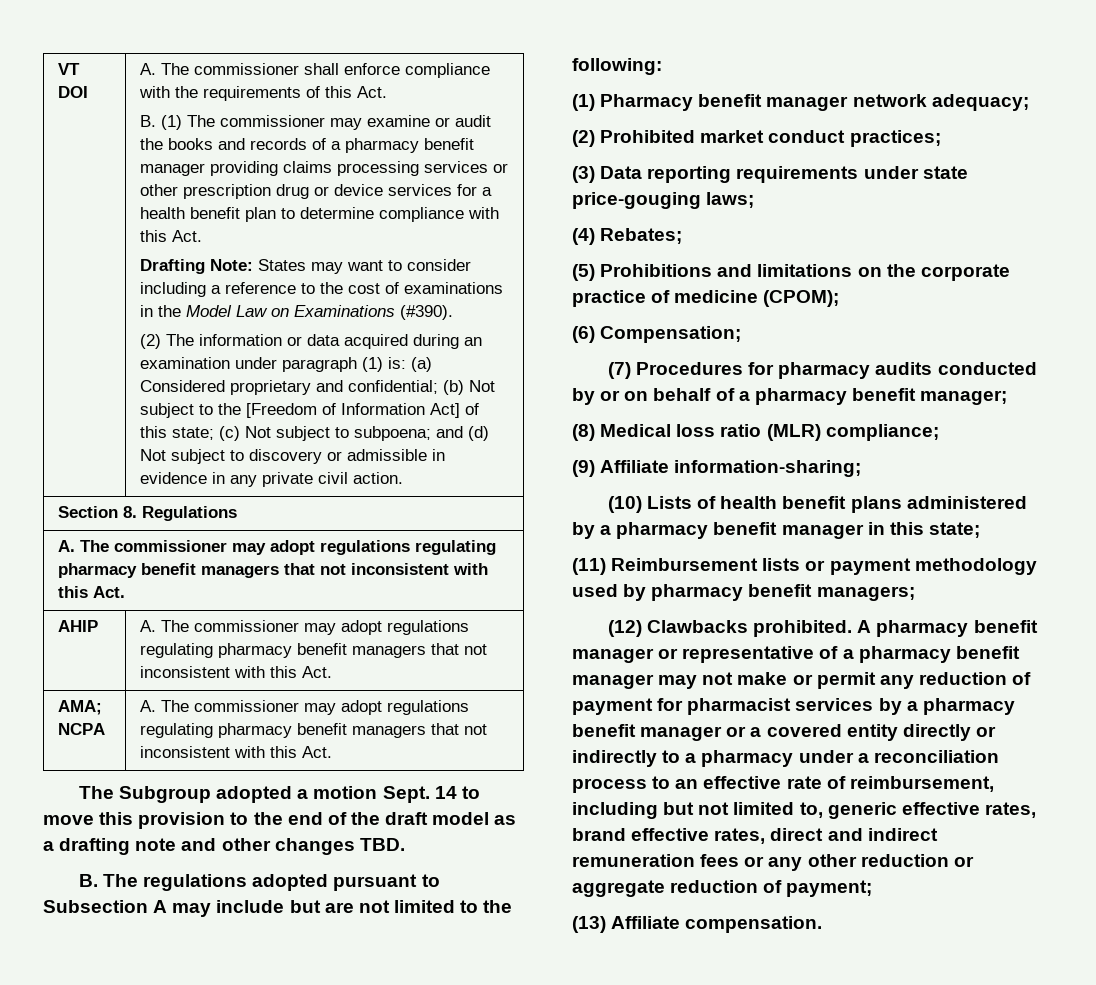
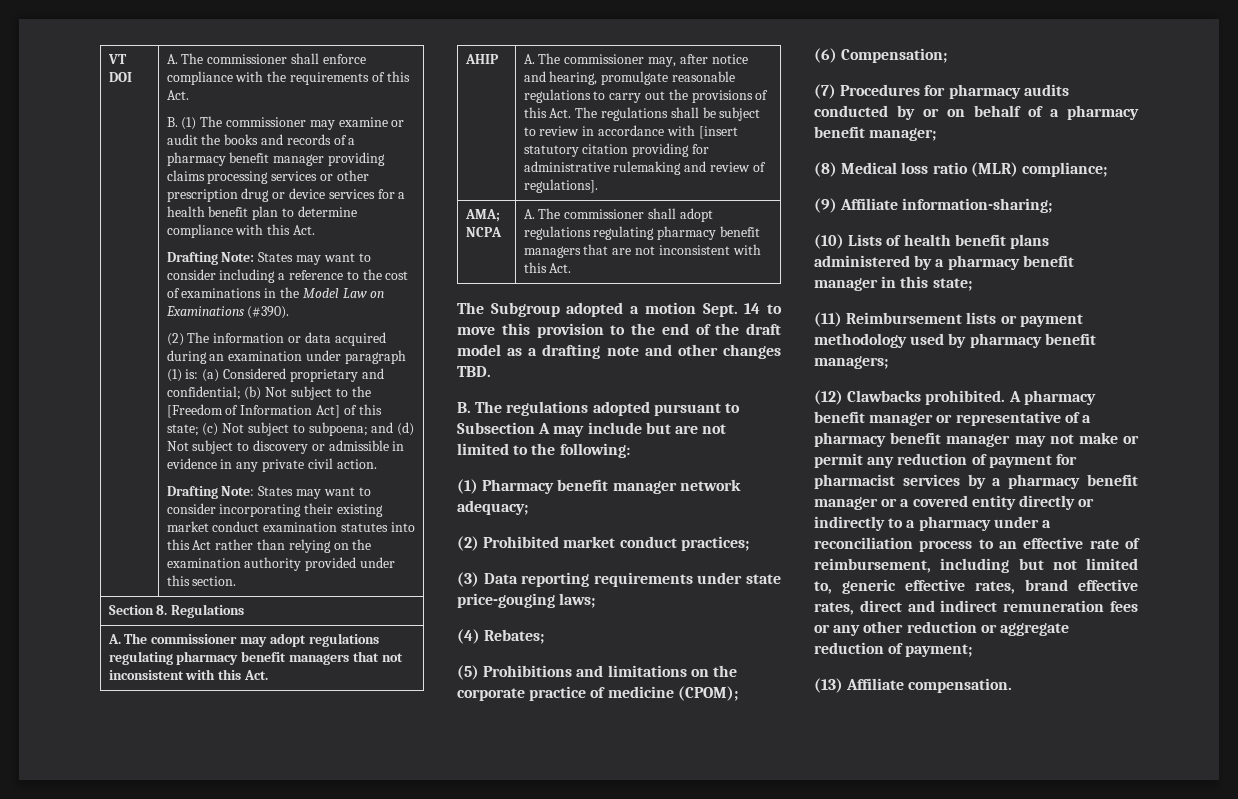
(403, 478) none -> [166,486,371,499] [166,503,383,517] [166,521,415,532] [166,539,372,553] [166,557,395,571] [166,575,237,586] // Drafting Note: States may want to consider incorporating their existing market conduct examination statutes into this Act rather than relying on the examination authority provided under this section.
[303,620,469,635] [139,643,487,658] [139,666,332,678] [57,700,102,715] [57,723,105,735] [139,700,469,715] [139,723,459,738] may adopt regulations regulating pharmacy benefit managers that not inconsistent with this Act. // AMA; NCPA | A. The commissioner may adopt regulations regulating pharmacy benefit managers that -> [647,54,748,67] [523,71,735,85] [523,89,769,103] [523,107,761,121] [523,125,738,139] [523,143,709,157] [523,161,766,175] [523,179,598,193] [464,209,500,222] [465,227,502,237] [523,208,713,222] [523,226,760,240] [523,244,632,258] may, after notice and hearing, promulgate reasonable regulations to carry out the provisions of this Act. The regulations shall be subject to review in accordance with [insert statutory citation providing for administrative rulemaking and review of regulations]. // AMA; NCPA | A. The commissioner shall adopt regulations regulating pharmacy benefit managers that are

